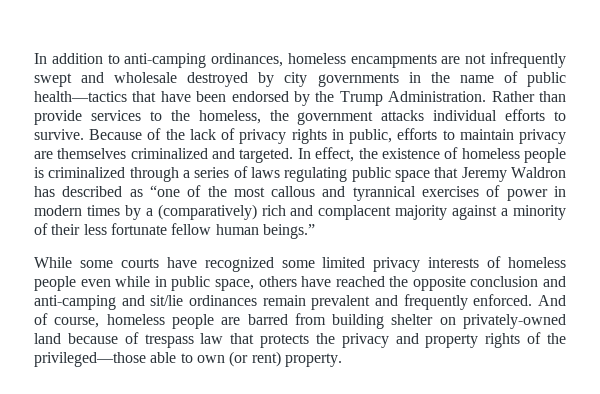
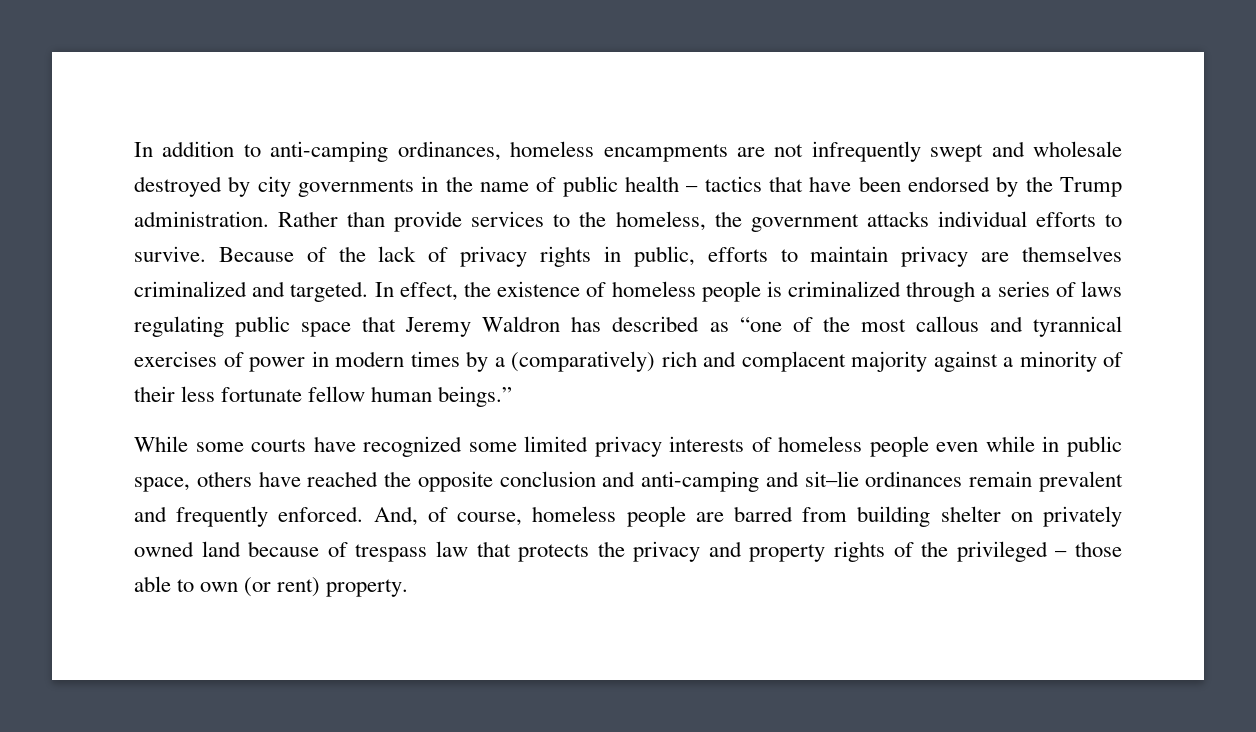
[34,91,127,102] health—tactics -> [624,176,762,192] health – tactics
[388,91,487,102] Administration. -> [134,211,269,227] administration.
[150,295,184,306] sit/lie -> [804,471,859,487] sit–lie
[538,295,566,306] And -> [373,506,418,526] And,
[463,314,566,329] privately-owned -> [1042,506,1122,527] [134,541,194,557] privately owned
[34,352,146,367] privileged—those -> [956,541,1123,562] privileged – those

